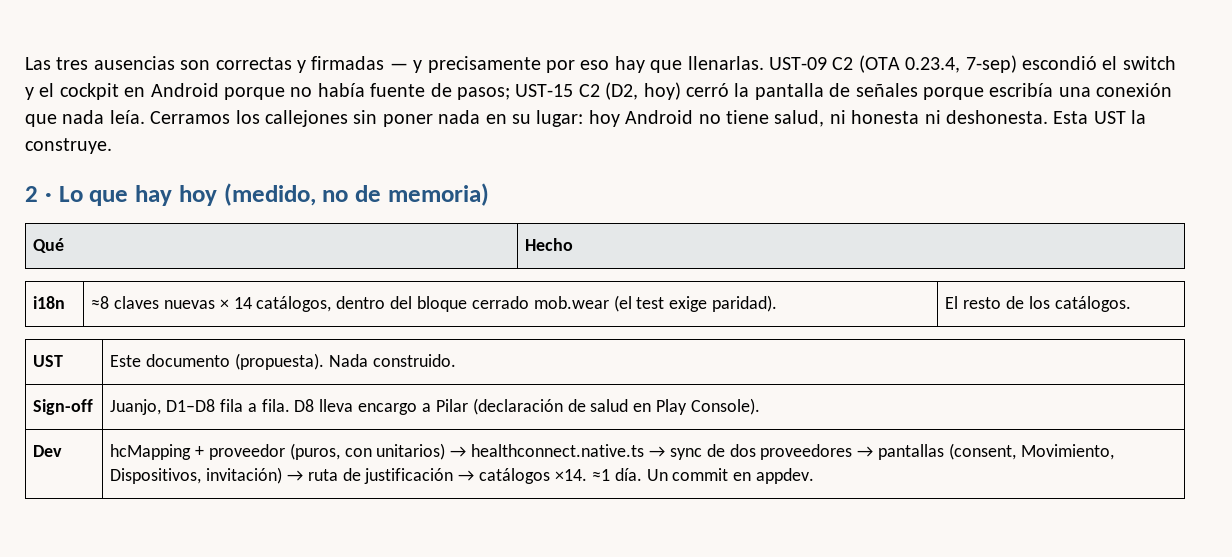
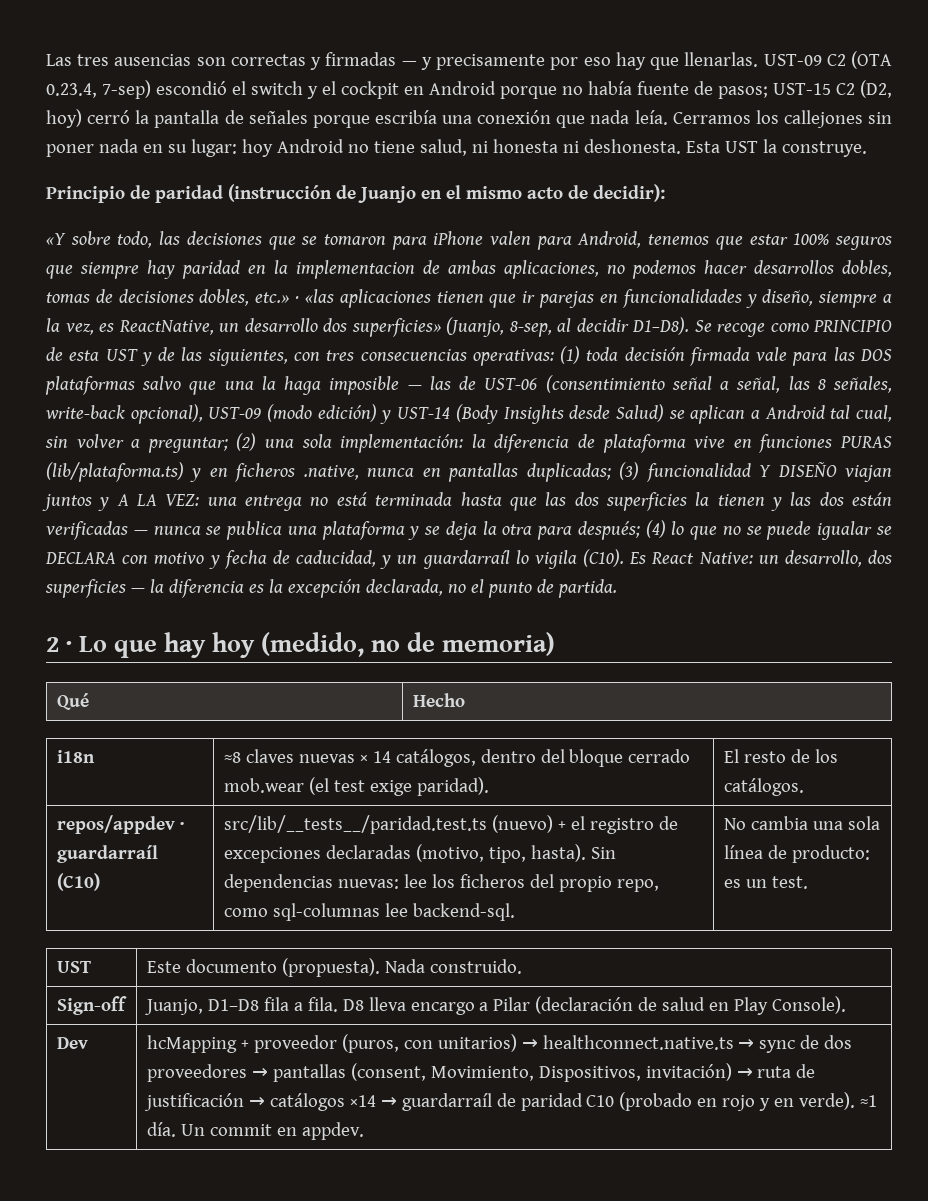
(112, 146) none -> [46,184,665,203] [46,231,893,250] [46,260,892,279] [46,289,893,308] [46,317,892,337] [46,346,893,366] [45,375,893,395] [45,404,892,424] [45,433,893,453] [46,462,892,482] [42,492,893,511] [46,520,893,540] [45,549,892,569] [45,579,617,598] // Principio de paridad (instrucción de Juanjo en el mismo acto de decidir): // «Y sobre todo, las decisiones que se tomaron para iPhone valen para Android, tenemos que estar 100% seguros que siempre hay paridad en la implementacion de ambas aplicaciones, no podemos hacer desarrollos dobles, tomas de decisiones dobles, etc.» · «las aplicaciones tienen que ir parejas en funcionalidades y diseño, siempre a la vez, es ReactNative, un desarrollo dos superficies» (Juanjo, 8-sep, al decidir D1–D8). Se recoge como PRINCIPIO de esta UST y de las siguientes, con tres consecuencias operativas: (1) toda decisión firmada vale para las DOS plataformas salvo que una la haga imposible — las de UST-06 (consentimiento señal a señal, las 8 señales, write-back opcional), UST-09 (modo edición) y UST-14 (Body Insights desde Salud) se aplican a Android tal cual, sin volver a preguntar; (2) una sola implementación: la diferencia de plataforma vive en funciones PURAS (lib/plataforma.ts) y en ficheros .native, nunca en pantallas duplicadas; (3) funcionalidad Y DISEÑO viajan juntos y A LA VEZ: una entrega no está terminada hasta que las dos superficies la tienen y las dos están verificadas — nunca se publica una plataforma y se deja la otra para después; (4) lo que no se puede igualar se DECLARA con motivo y fecha de caducidad, y un guardarraíl lo vigila (C10). Es React Native: un desarrollo, dos superficies — la diferencia es la excepción declarada, no el punto de partida.
(1131, 304) none -> [56,815,184,834] [56,845,158,863] [56,873,100,891] [223,815,678,834] [223,844,616,863] [223,874,659,892] [223,903,515,921] [723,816,880,830] [723,845,870,863] [723,876,808,889] // repos/appdev · guardarraíl (C10) | src/lib/__tests__/paridad.test.ts (nuevo) + el registro de excepciones declaradas (motivo, tipo, hasta). Sin dependencias nuevas: lee los ficheros del propio repo, como sql-columnas lee backend-sql. | No cambia una sola línea de producto: es un test.
[554,469,587,481] ×14. -> [349,1092,856,1111] ×14 → guardarraíl de paridad C10 (probado en rojo y en verde).

